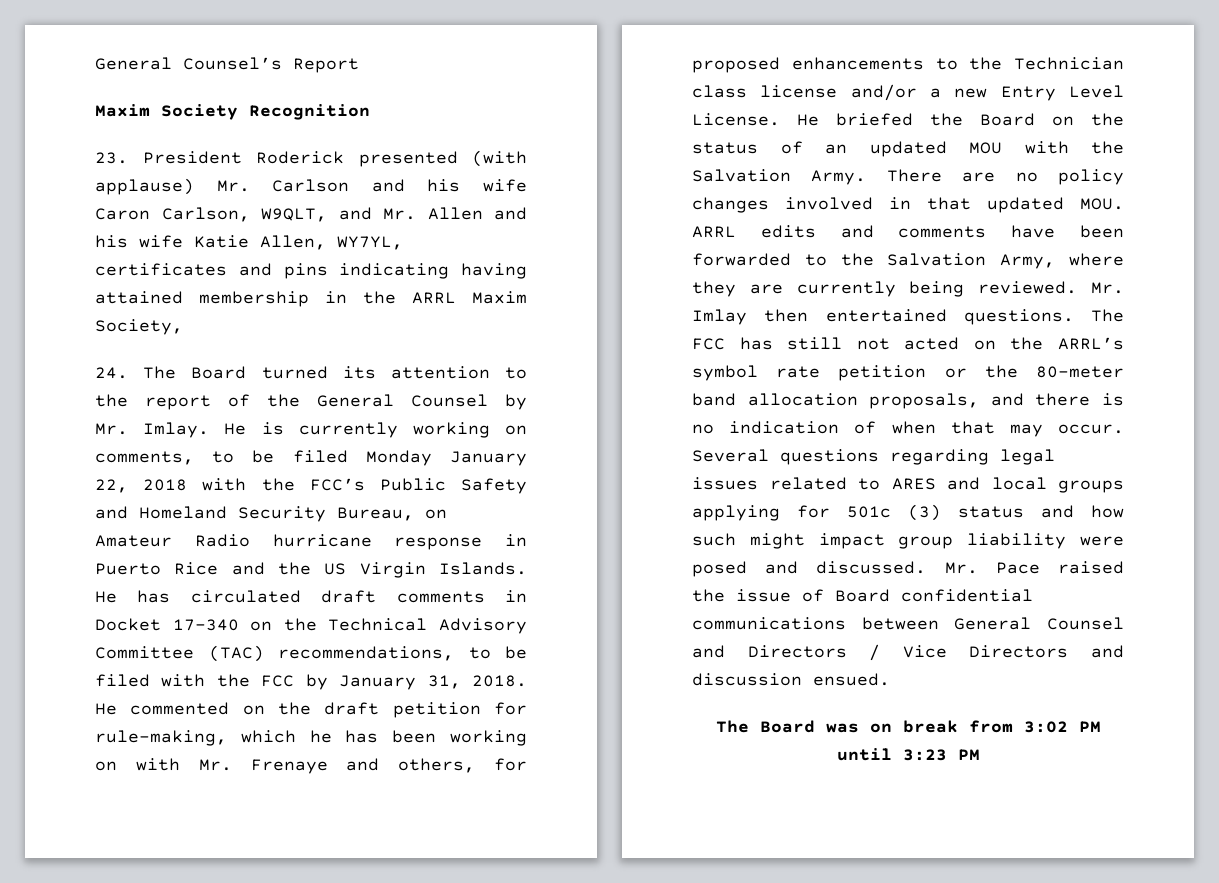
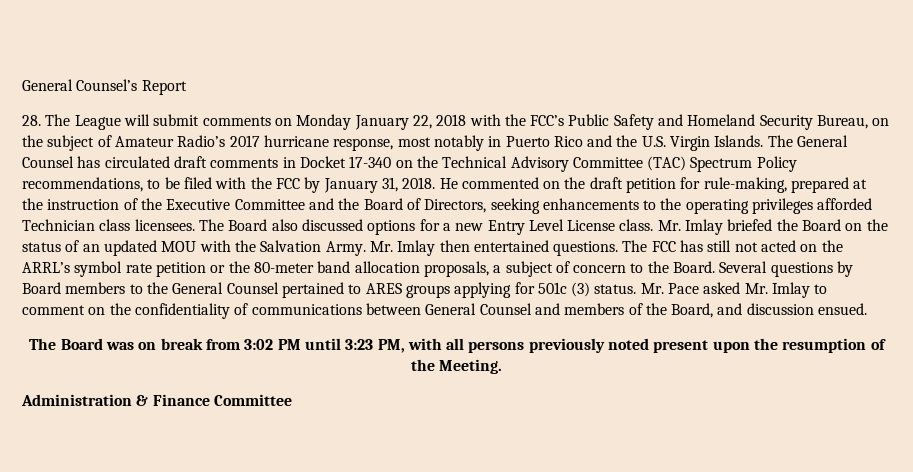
[95,104,370,120] [95,150,527,167] [95,178,527,195] [95,207,527,222] [95,235,403,250] [95,263,527,279] [95,291,527,307] [95,319,183,335] [95,366,527,379] [95,394,527,410] [95,422,527,438] [95,450,348,465] Maxim Society Recognition // 23. President Roderick presented (with applause) Mr. Carlson and his wife Caron Carlson, W9QLT, and Mr. Allen and his wife Katie Allen, WY7YL, certificates and pins indicating having attained membership in the ARRL Maxim Society, // 24. The Board turned its attention to the report of the General Counsel by Mr. Imlay. He is currently working on comments, to be filed -> [22,114,292,130] 28. The League will submit comments on
[95,534,483,550] Amateur Radio hurricane response -> [22,135,484,151] the subject of Amateur Radio’s 2017 hurricane response, most notably
[174,562,347,575] Rice and the US -> [553,135,666,147] Rico and the U.S.
[95,591,117,603] He -> [767,135,849,147] [22,156,74,168] The General Counsel
(264, 653) none -> [690,156,797,172] Spectrum Policy
[240,730,527,746] [95,758,527,774] [692,57,1124,73] [692,84,1124,101] [692,113,819,126] which he has been working on with Mr. Frenaye and others, for proposed enhancements to the Technician class license and/or a new Entry Level License. He -> [791,177,868,193] [22,198,873,214] [22,219,724,235] prepared at the instruction of the Executive Committee and the Board of Directors, seeking enhancements to the operating privileges afforded Technician class licensees. The Board also discussed options for a new Entry Level License class. Mr. Imlay
[886,169,1124,185] [692,197,1124,213] [692,225,1124,238] [692,253,1124,269] [692,281,1078,297] There are no policy changes involved in that updated MOU. ARRL edits and comments have been forwarded to the Salvation Army, where they are currently being reviewed. -> (366, 248) none
[990,393,1124,406] [692,421,1124,437] [692,449,1055,465] [692,477,1047,490] and there is no indication of when that may occur. Several questions regarding legal issues related to ARES and local -> [493,261,854,277] [22,282,402,298] a subject of concern to the Board. Several questions by Board members to the General Counsel pertained to ARES
[958,505,1124,518] [692,533,1124,549] [692,561,1124,577] [692,589,1033,602] status and how such might impact group liability were posed and discussed. Mr. Pace raised the issue of Board confidential -> [594,282,828,298] [22,303,249,319] status. Mr. Pace asked Mr. Imlay to comment on the confidentiality of
[747,644,1069,661] Directors / Vice Directors -> [564,303,714,318] members of the Board,
[957,749,980,760] PM -> [377,338,886,353] [410,359,503,374] [21,394,292,406] PM, with all persons previously noted present upon the resumption of the Meeting. // Administration & Finance Committee

